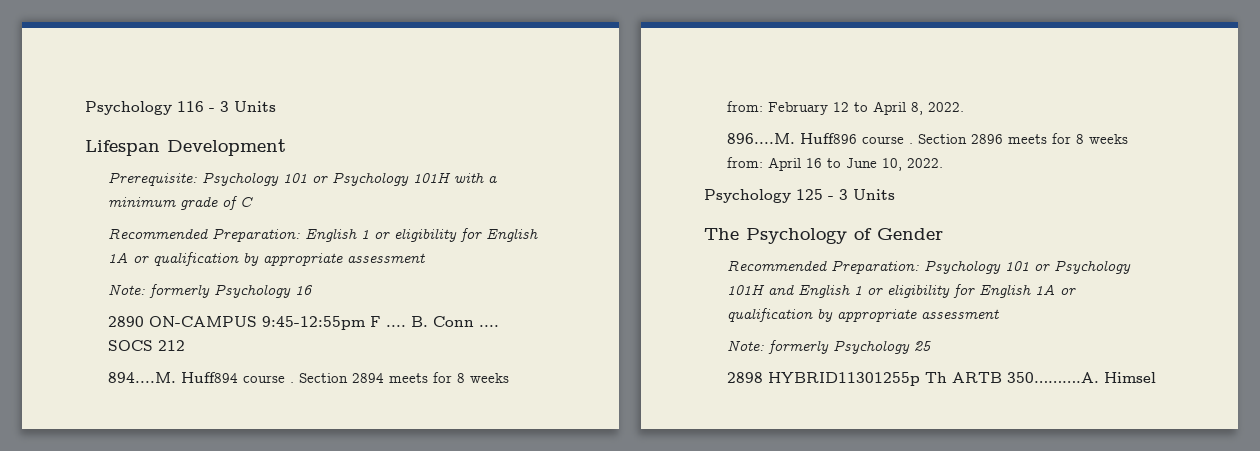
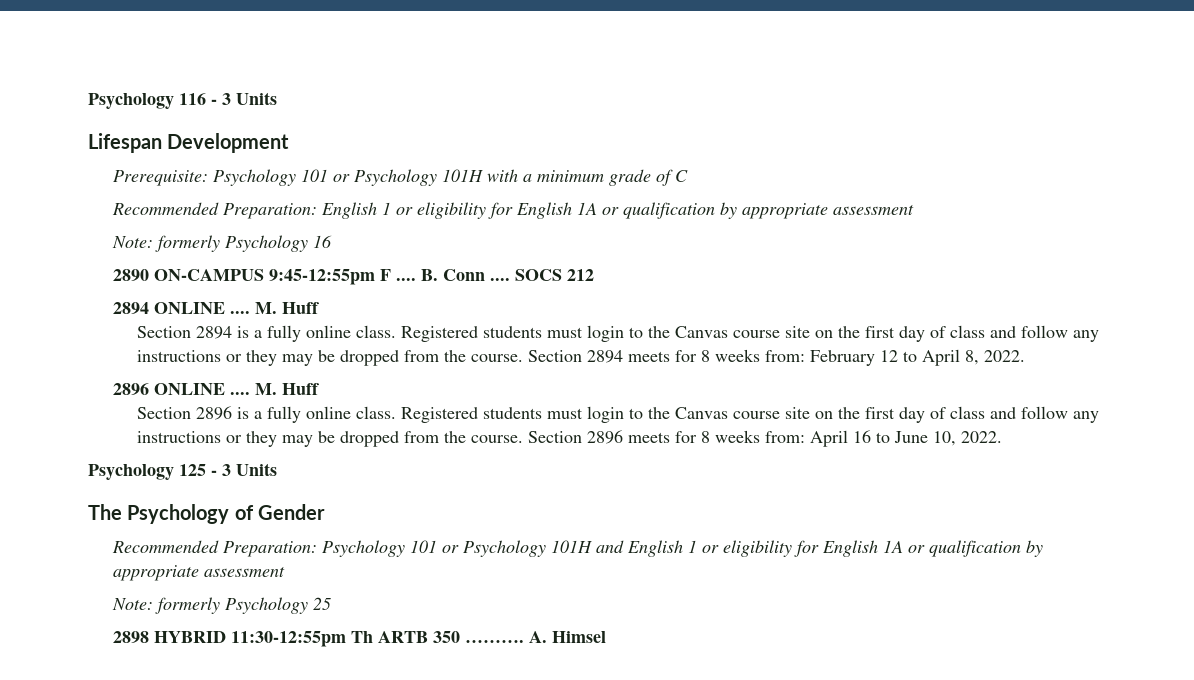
[108,372,295,383] 894....M. Huff894 course . -> [112,302,319,314] [137,325,1100,342] [137,350,524,366] 2894 ONLINE .... M. Huff // Section 2894 is a fully online class. Registered students must login to the Canvas course site on the first day of class and follow any instructions or they may be dropped from the course.
[727,133,914,144] 896....M. Huff896 course . -> [112,383,319,395] [137,406,1100,423] [137,431,524,447] 2896 ONLINE .... M. Huff // Section 2896 is a fully online class. Registered students must login to the Canvas course site on the first day of class and follow any instructions or they may be dropped from the course.
[768,372,1100,386] HYBRID11301255p Th ARTB 350……….A. -> [153,631,547,647] HYBRID 11:30-12:55pm Th ARTB 350 ………. A.

